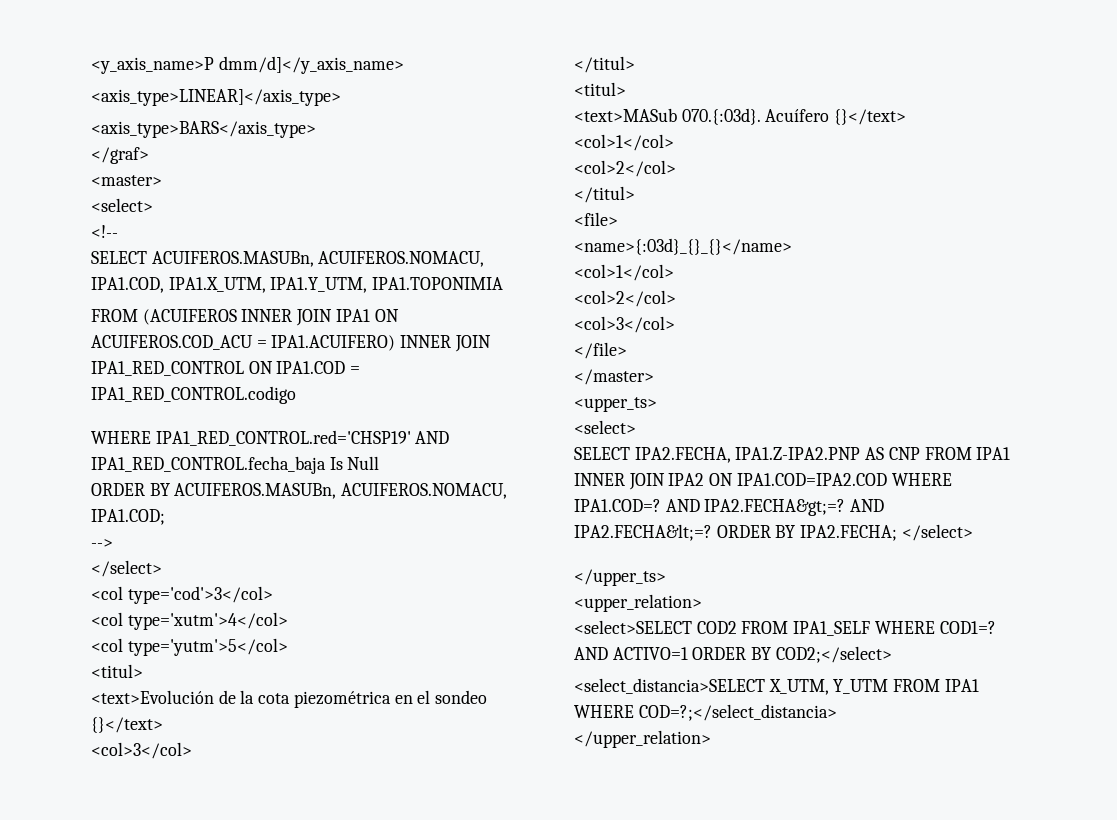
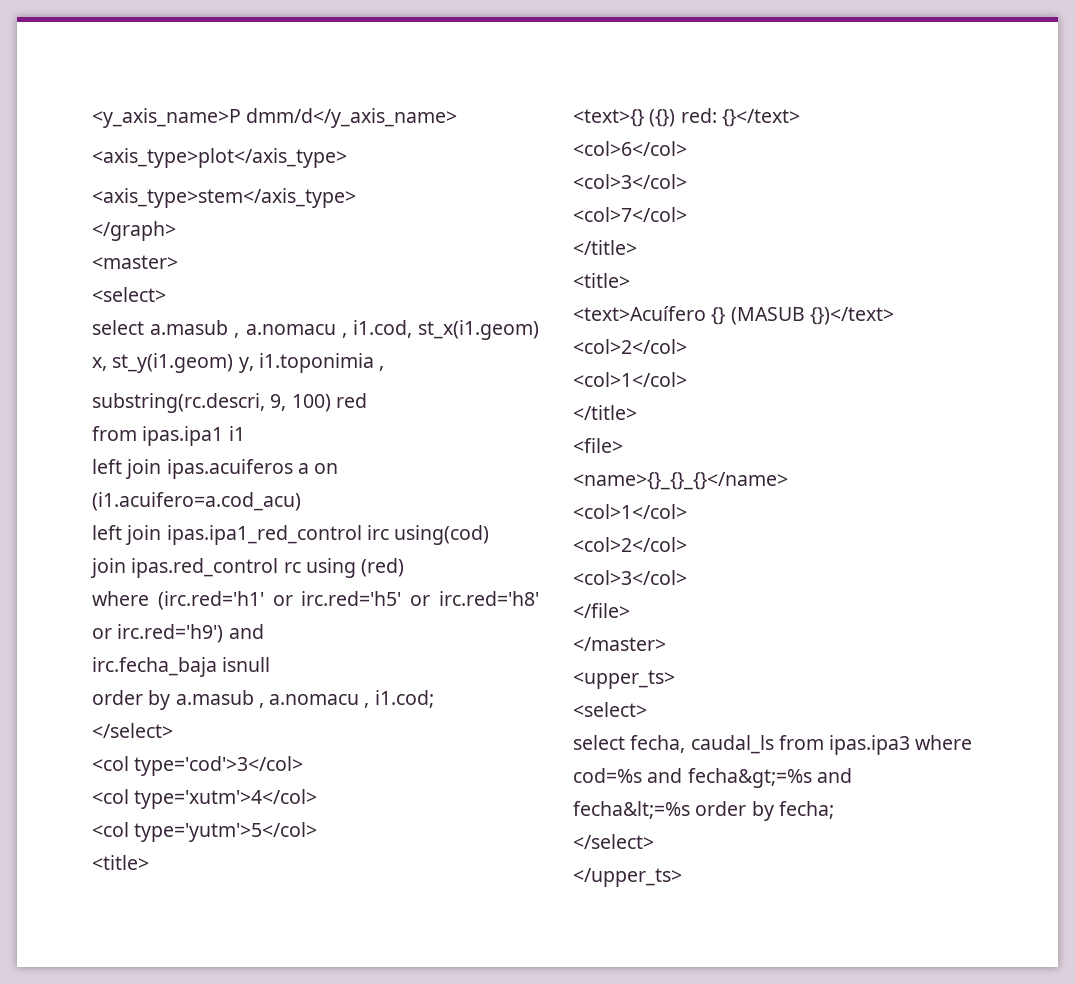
[218,56,404,74] [91,89,341,106] [91,121,316,138] [91,147,149,164] [91,175,162,186] [91,198,153,212] [91,225,118,238] [91,251,485,267] [91,277,504,293] [91,309,399,326] [91,335,491,352] [91,361,361,376] [91,386,296,404] [91,430,450,446] [91,456,380,474] [91,483,508,499] [91,509,165,525] [91,539,113,548] dmm/d]</y_axis_name> // <axis_type>LINEAR]</axis_type> // <axis_type>BARS</axis_type> // </graf> // <master> // <select> // <!-- // SELECT ACUIFEROS.MASUBn, ACUIFEROS.NOMACU, IPA1.COD, IPA1.X_UTM, IPA1.Y_UTM, IPA1.TOPONIMIA // FROM (ACUIFEROS INNER JOIN IPA1 ON ACUIFEROS.COD_ACU = IPA1.ACUIFERO) INNER JOIN IPA1_RED_CONTROL ON IPA1.COD = IPA1_RED_CONTROL.codigo // WHERE IPA1_RED_CONTROL.red='CHSP19' AND IPA1_RED_CONTROL.fecha_baja Is Null // ORDER BY ACUIFEROS.MASUBn, ACUIFEROS.NOMACU, IPA1.COD; // --> -> [246,108,458,128] [92,148,347,168] [92,188,356,208] [92,221,176,241] [92,255,178,269] [92,287,166,302] [92,320,539,340] [92,353,385,373] [92,393,367,413] [92,426,245,446] [92,459,339,479] [92,492,301,511] [92,525,490,545] [90,558,405,578] [92,591,539,610] [92,624,264,643] [92,657,271,677] [92,690,434,710] dmm/d</y_axis_name> // <axis_type>plot</axis_type> // <axis_type>stem</axis_type> // </graph> // <master> // <select> // select a.masub , a.nomacu , i1.cod, st_x(i1.geom) x, st_y(i1.geom) y, i1.toponimia , // substring(rc.descri, 9, 100) red // from ipas.ipa1 i1 // left join ipas.acuiferos a on (i1.acuifero=a.cod_acu) // left join ipas.ipa1_red_control irc using(cod) // join ipas.red_control rc using (red) // where (irc.red='h1' or irc.red='h5' or irc.red='h8' or irc.red='h9') and // irc.fecha_baja isnull // order by a.masub , a.nomacu , i1.cod;
[91,664,143,678] [91,690,488,708] [91,717,163,733] [91,742,192,759] [574,56,635,73] [574,82,626,96] [574,108,907,125] [574,134,674,151] [574,160,676,177] [574,186,635,203] <titul> // <text>Evolución de la cota piezométrica en el sondeo {}</text> // <col>3</col> // </titul> // <titul> // <text>MASub 070.{:03d}. Acuífero {}</text> // <col>1</col> // <col>2</col> // </titul> -> [92,855,149,870] [573,108,800,127] [573,141,687,156] [573,174,687,189] [573,207,687,222] [573,240,637,255] [573,273,630,288] [573,306,894,325] [573,339,687,354] [573,372,687,387] [573,405,637,420] <title> // <text>{} ({}) red: {}</text> // <col>6</col> // <col>3</col> // <col>7</col> // </title> // <title> // <text>Acuífero {} (MASUB {})</text> // <col>2</col> // <col>1</col> // </title>
[574,238,792,255] <name>{:03d}_{}_{}</name> -> [573,472,788,490] <name>{}_{}_{}</name>
[574,447,1011,463] [574,473,952,490] [574,499,885,516] [574,524,973,541] [574,569,666,586] [574,594,702,612] [574,620,996,636] [574,646,892,663] [574,678,979,695] [574,704,837,721] [574,730,711,748] SELECT IPA2.FECHA, IPA1.Z-IPA2.PNP AS CNP FROM IPA1 INNER JOIN IPA2 ON IPA1.COD=IPA2.COD WHERE IPA1.COD=? AND IPA2.FECHA&gt;=? AND IPA2.FECHA&lt;=? ORDER BY IPA2.FECHA; </select> // </upper_ts> // <upper_relation> // <select>SELECT COD2 FROM IPA1_SELF WHERE COD1=? AND ACTIVO=1 ORDER BY COD2;</select> // <select_distancia>SELECT X_UTM, Y_UTM FROM IPA1 WHERE COD=?;</select_distancia> // </upper_relation> -> [573,735,973,755] [573,768,852,788] [573,801,834,821] [573,834,654,849] [573,868,682,887] select fecha, caudal_ls from ipas.ipa3 where cod=%s and fecha&gt;=%s and // fecha&lt;=%s order by fecha; // </select> // </upper_ts>

